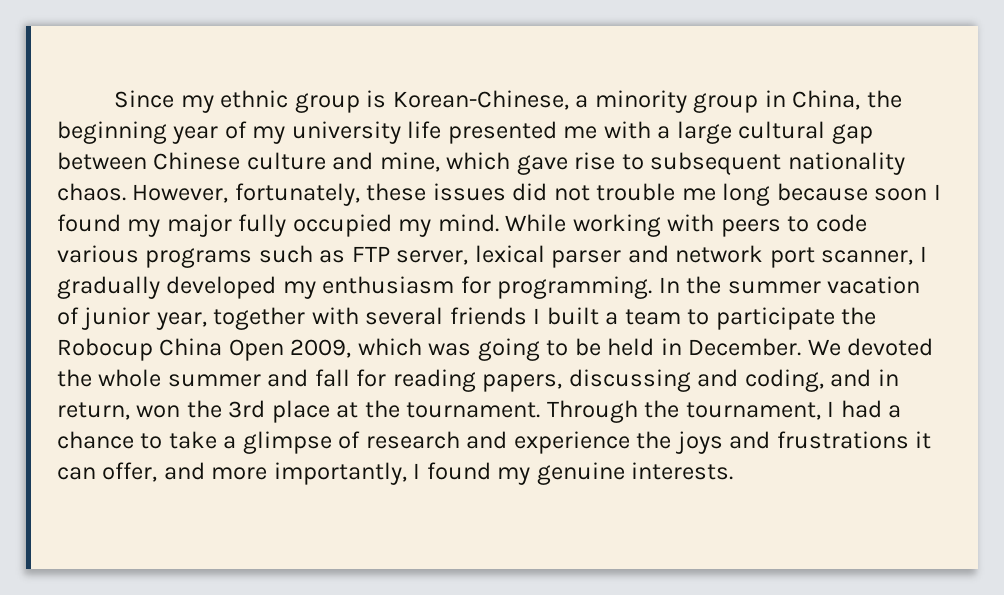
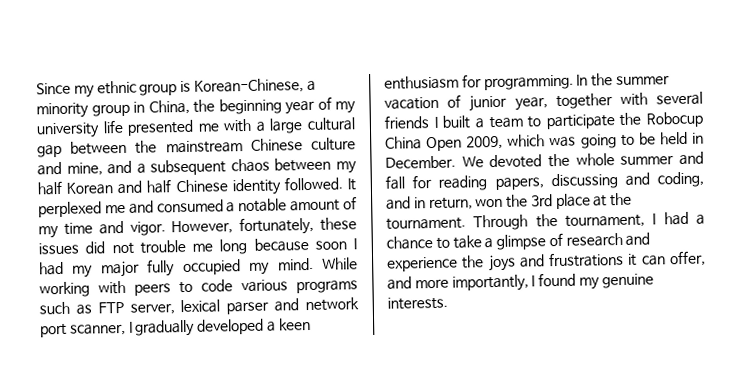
(147, 161) none -> [135,140,243,154] the mainstream
[446,152,905,175] [57,183,126,201] which gave rise to subsequent nationality chaos. -> [107,157,357,176] [37,176,356,196] [38,196,357,218] [38,220,166,239] and a subsequent chaos between my half Korean and half Chinese identity followed. It perplexed me and consumed a notable amount of my time and vigor.
[57,214,121,232] found -> [39,261,64,276] had
[282,281,316,299] my -> [266,317,311,332] a keen

